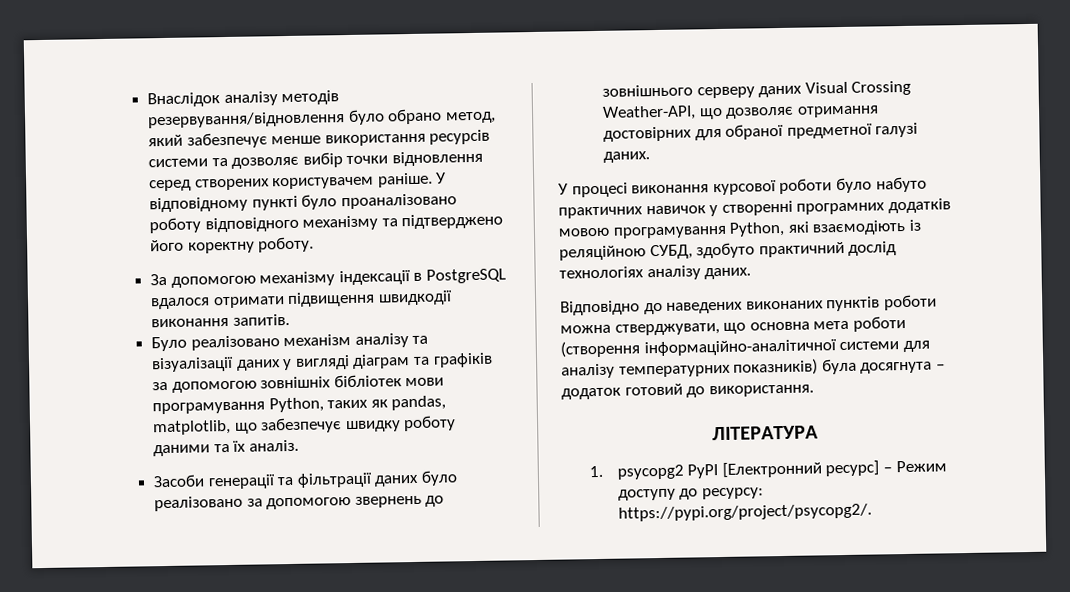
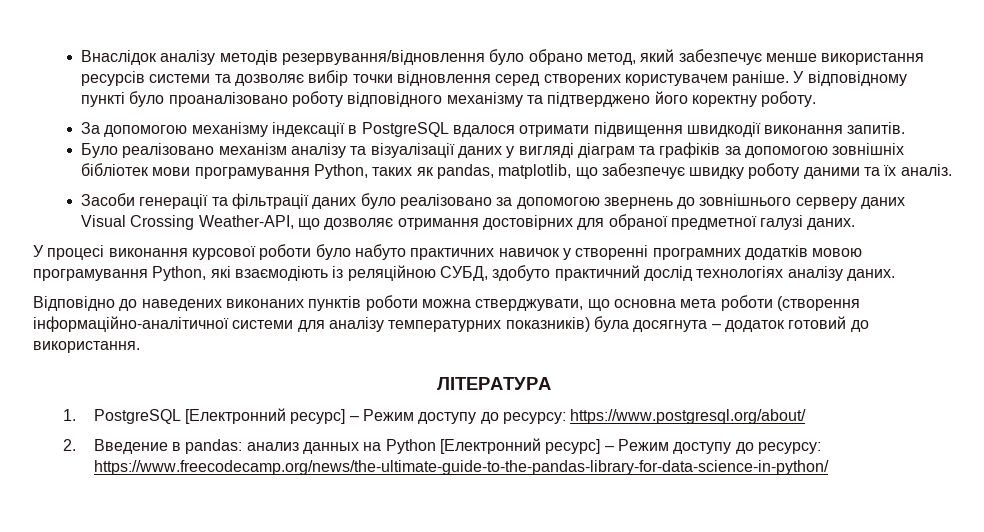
[616,460,947,480] [617,487,764,501] [617,503,872,522] psycopg2 PyPI [Електронний ресурс] – Режим доступу до ресурсу: https://pypi.org/project/psycopg2/. -> [93,408,807,424] [63,438,821,454] [93,460,829,475] PostgreSQL [Електронний ресурс] – Режим доступу до ресурсу: https://www.postgresql.org/about/ // 2. Введение в pandas: анализ данных на Python [Електронний ресурс] – Режим доступу до ресурсу: https://www.freecodecamp.org/news/the-ultimate-guide-to-the-pandas-library-for-data-science-in-python/

